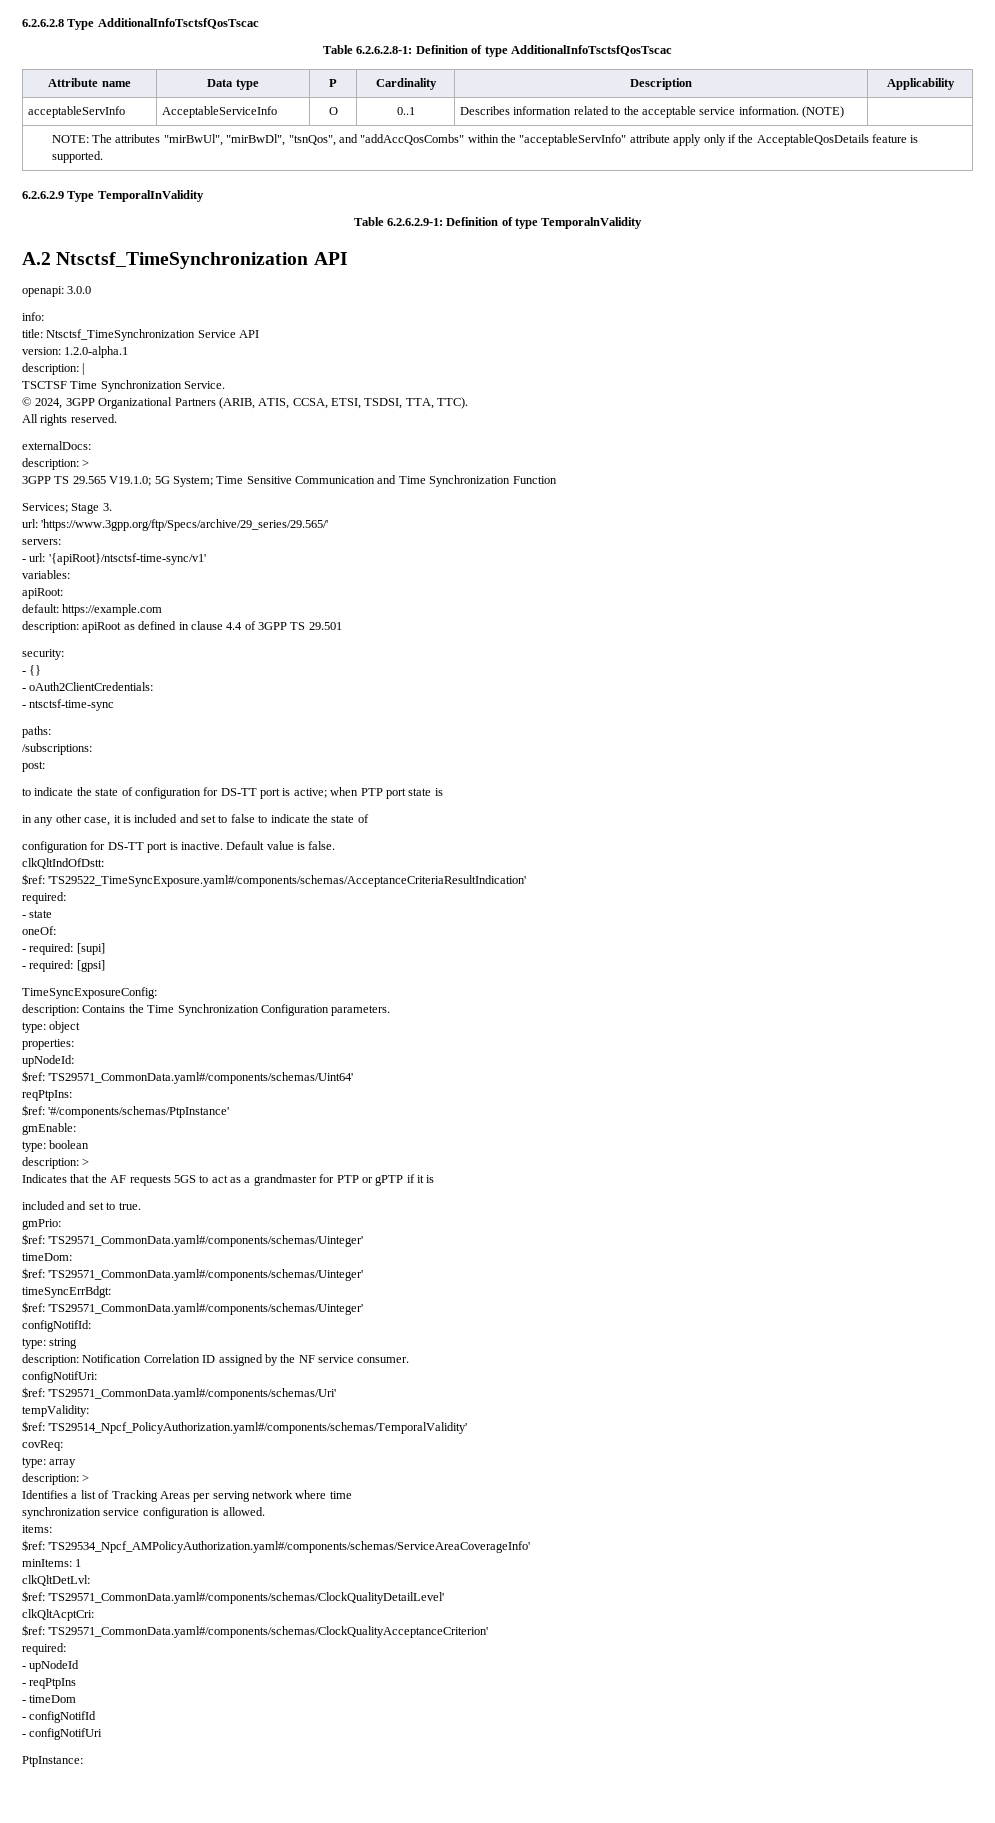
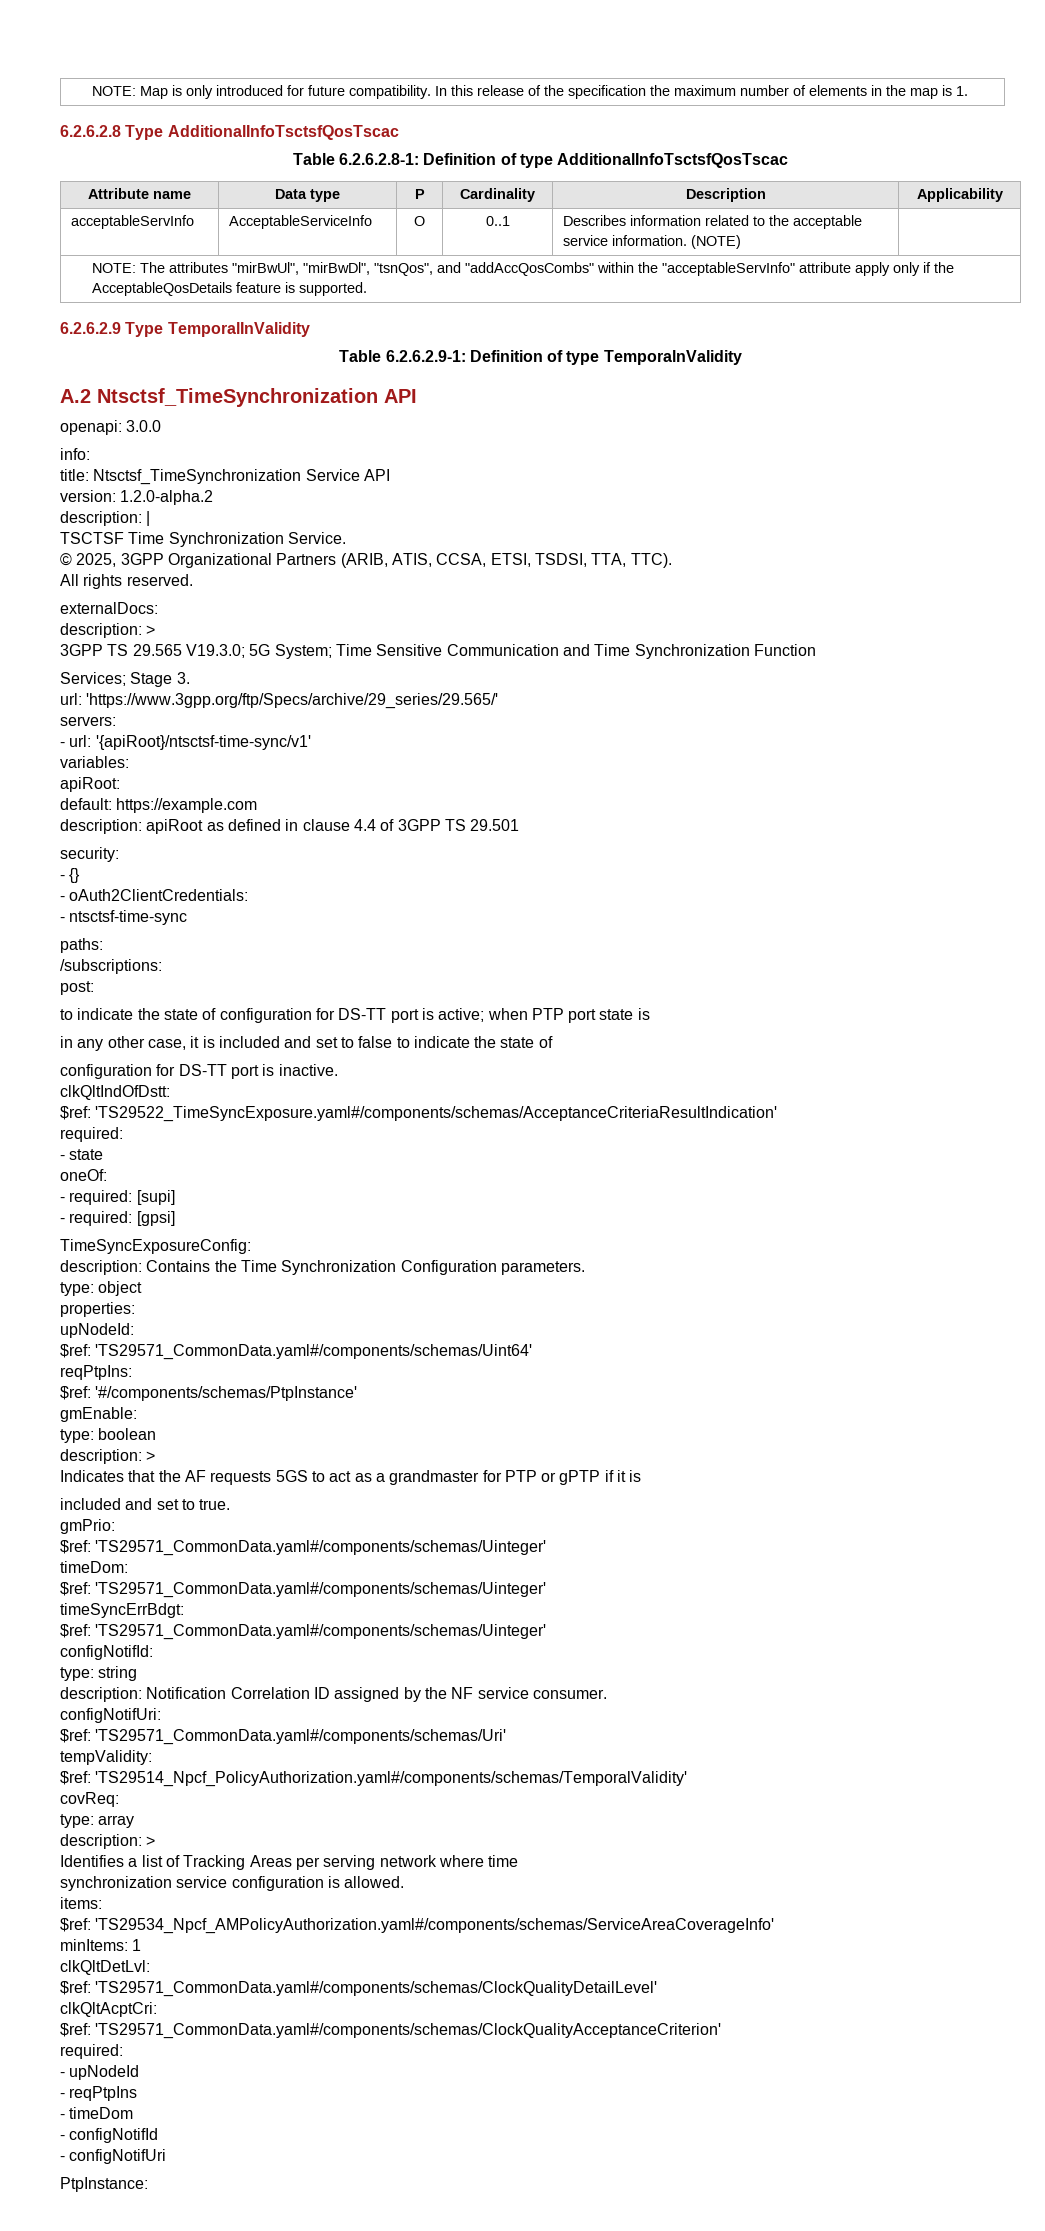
(22, 23) none -> [91,85,968,99] NOTE: Map is only introduced for future compatibility. In this release of the specification the maximum number of elements in the map is 1. //
[64,346,129,358] 1.2.0-alpha.1 -> [120,490,214,505] 1.2.0-alpha.2
[35,398,63,409] 2024, -> [76,553,117,567] 2025,
[109,476,152,486] V19.1.0; -> [185,644,245,658] V19.3.0;
[226,841,336,850] Default value is false. -> (338, 1070) none

